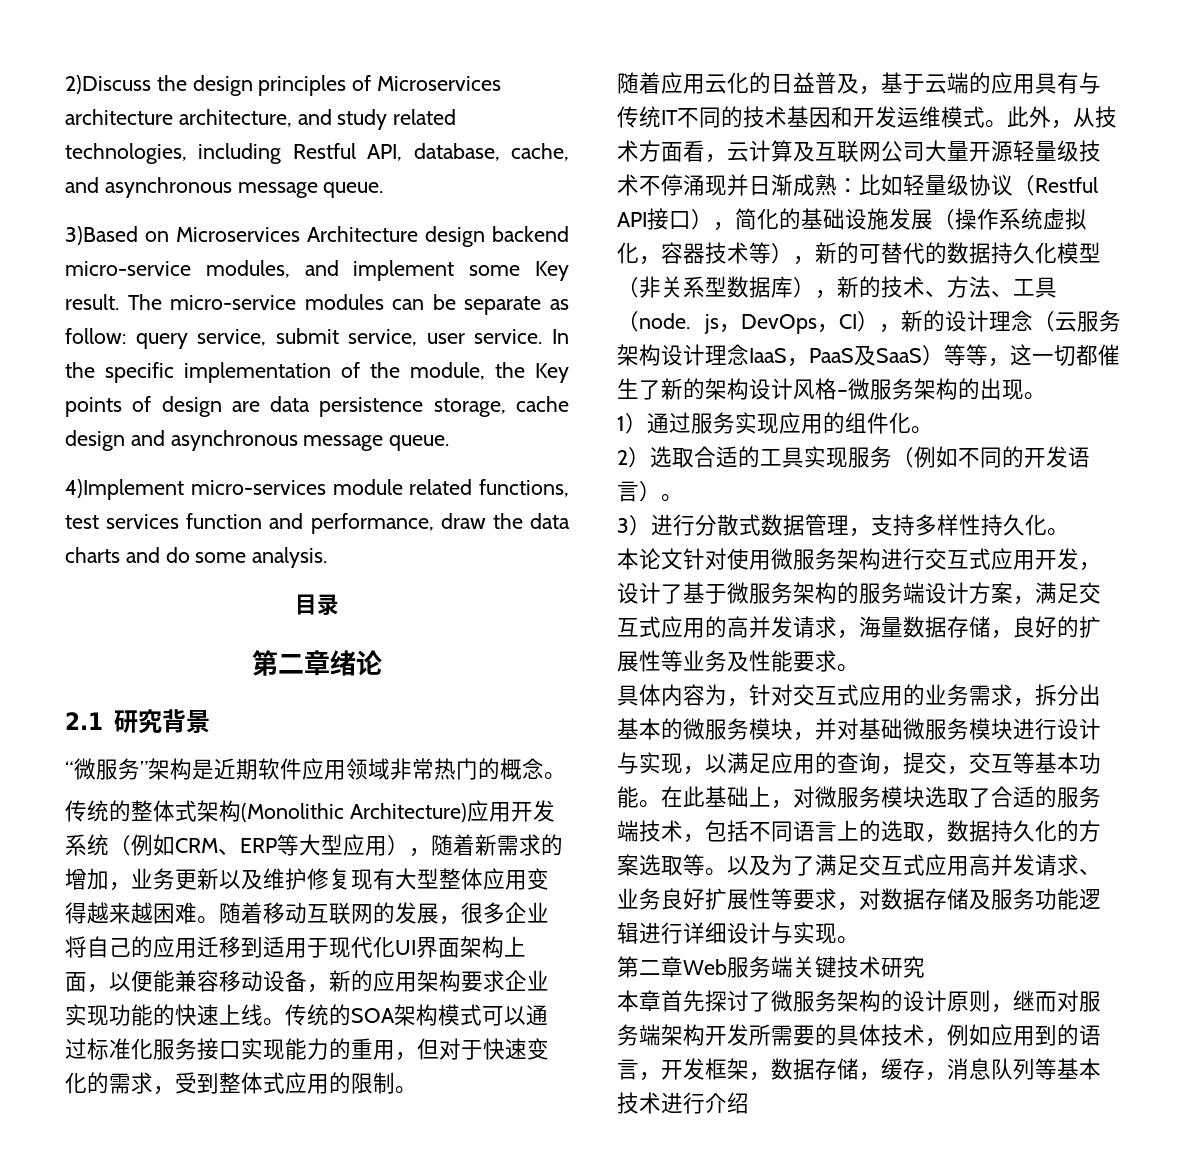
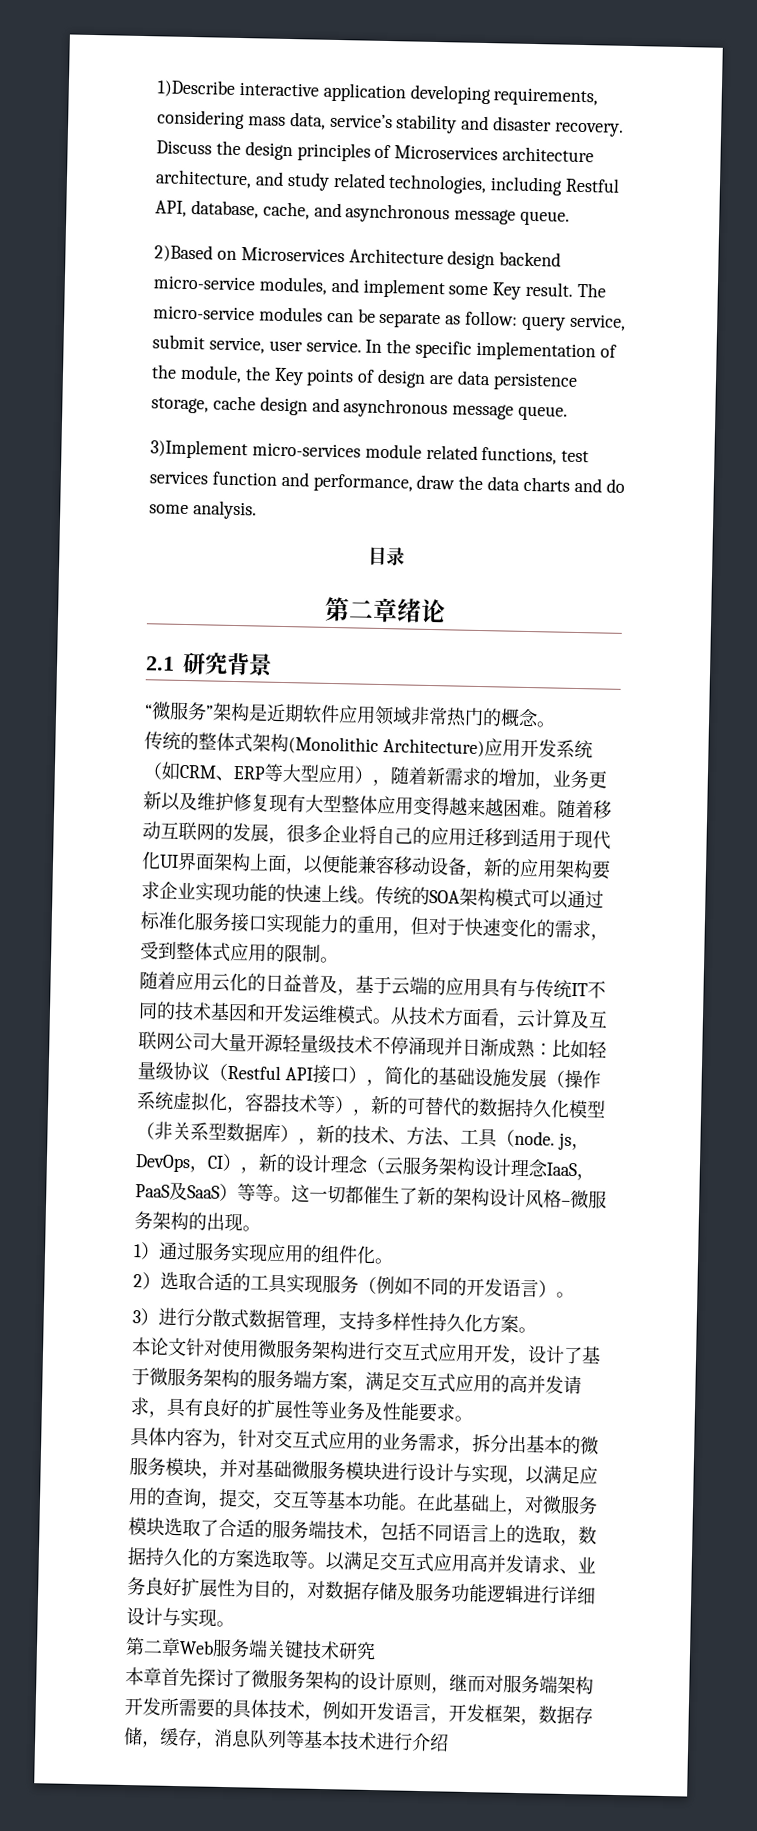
[65,75,151,94] 2)Discuss -> [157,79,599,107] [157,109,625,137] [156,140,212,155] 1)Describe interactive application developing requirements, considering mass data, service’s stability and disaster recovery. Discuss
[65,226,138,245] 3)Based -> [154,244,213,263] 2)Based
[65,479,184,500] 4)Implement -> [150,439,248,460] 3)Implement
[131,834,153,856] 例 -> (163, 771) none
[1007,106,1073,129] 此外， -> (391, 1021) none
[988,358,1010,367] ， -> [273,1195,292,1203] 。
(1047, 525) none -> [482,1314,519,1333] 方案
[925,582,969,604] 设计 -> (312, 1379) none
[859,616,1013,639] 海量数据存储， -> [166,1397,204,1418] 具有
[749,854,815,876] 及为了 -> (345, 1561) none
[771,888,837,910] 等要求 -> [235,1579,290,1599] 为目的
[991,1024,1079,1046] 应用到的 -> [358,1701,395,1721] 开发

